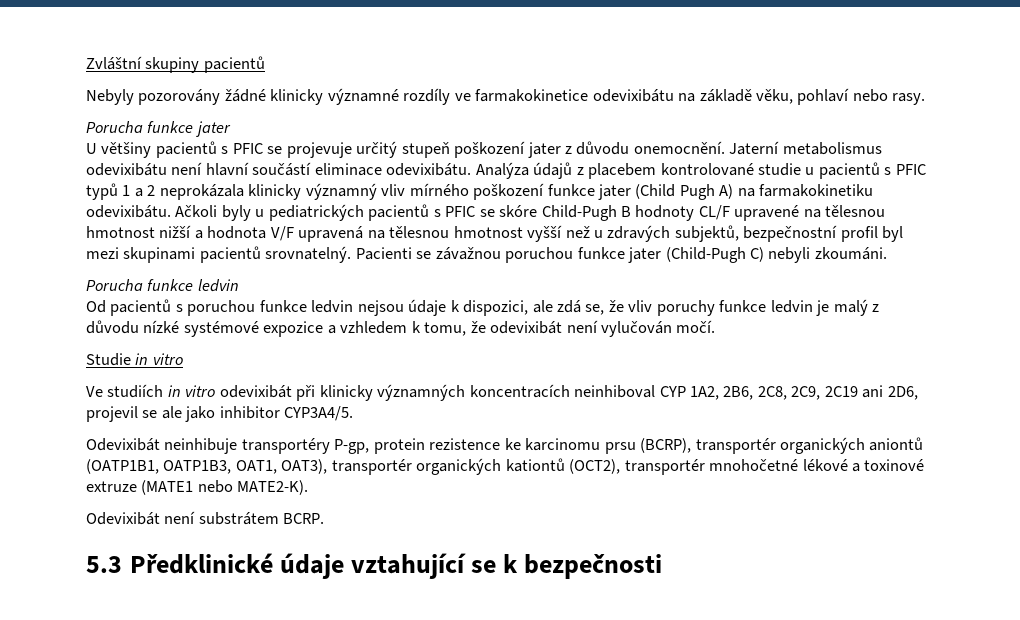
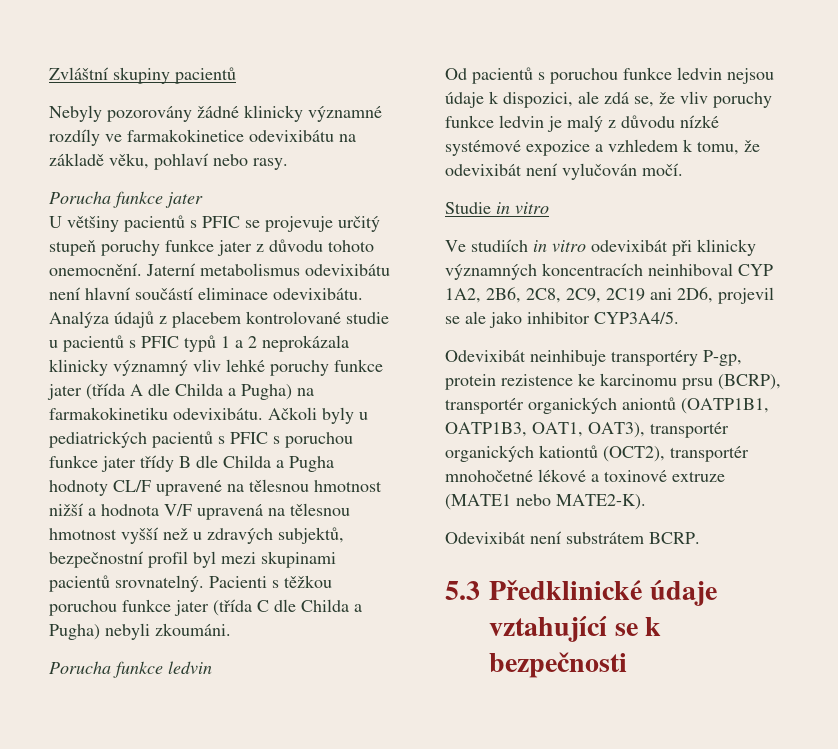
[454,141,526,158] poškození -> [101,239,214,256] poruchy funkce
(630, 148) none -> [328,240,374,252] tohoto
[409,183,734,200] mírného poškození funkce jater (Child Pugh A) -> [226,359,383,376] [47,383,292,400] lehké poruchy funkce jater (třída A dle Childa a Pugha)
[479,205,632,221] se skóre Child-Pugh B -> [273,432,353,448] [49,455,334,472] s poruchou funkce jater třídy B dle Childa a Pugha
[416,247,765,263] se závažnou poruchou funkce jater (Child-Pugh C) -> [272,575,332,588] [49,599,362,616] [49,624,100,640] s těžkou poruchou funkce jater (třída C dle Childa a Pugha)

